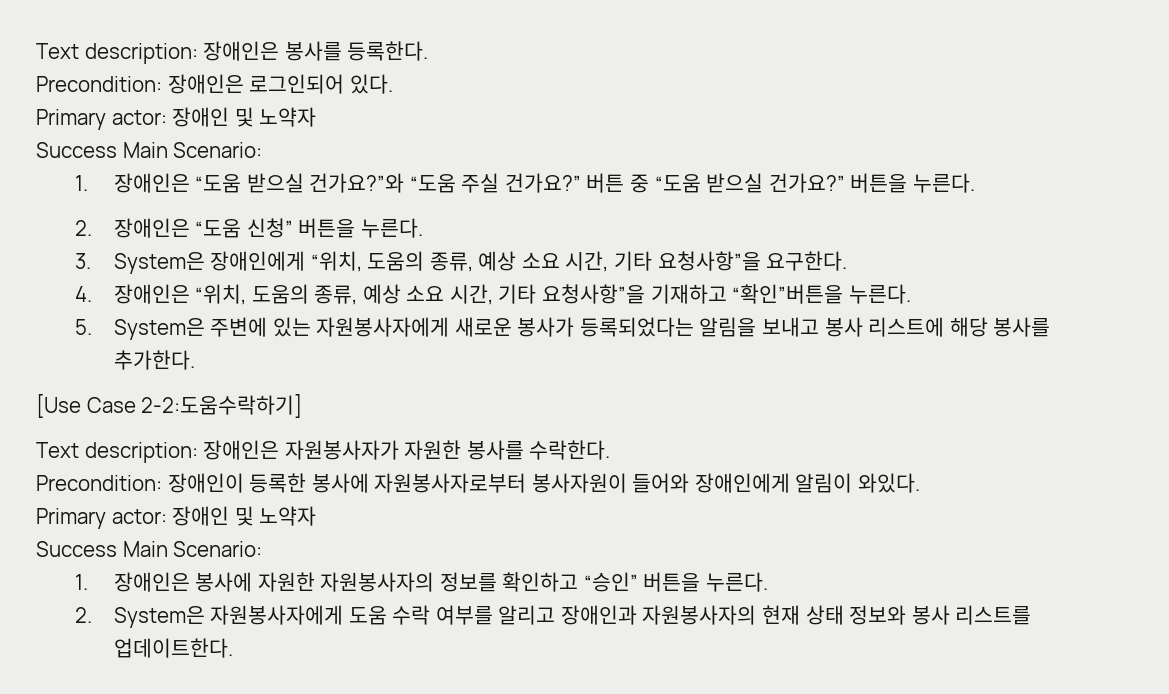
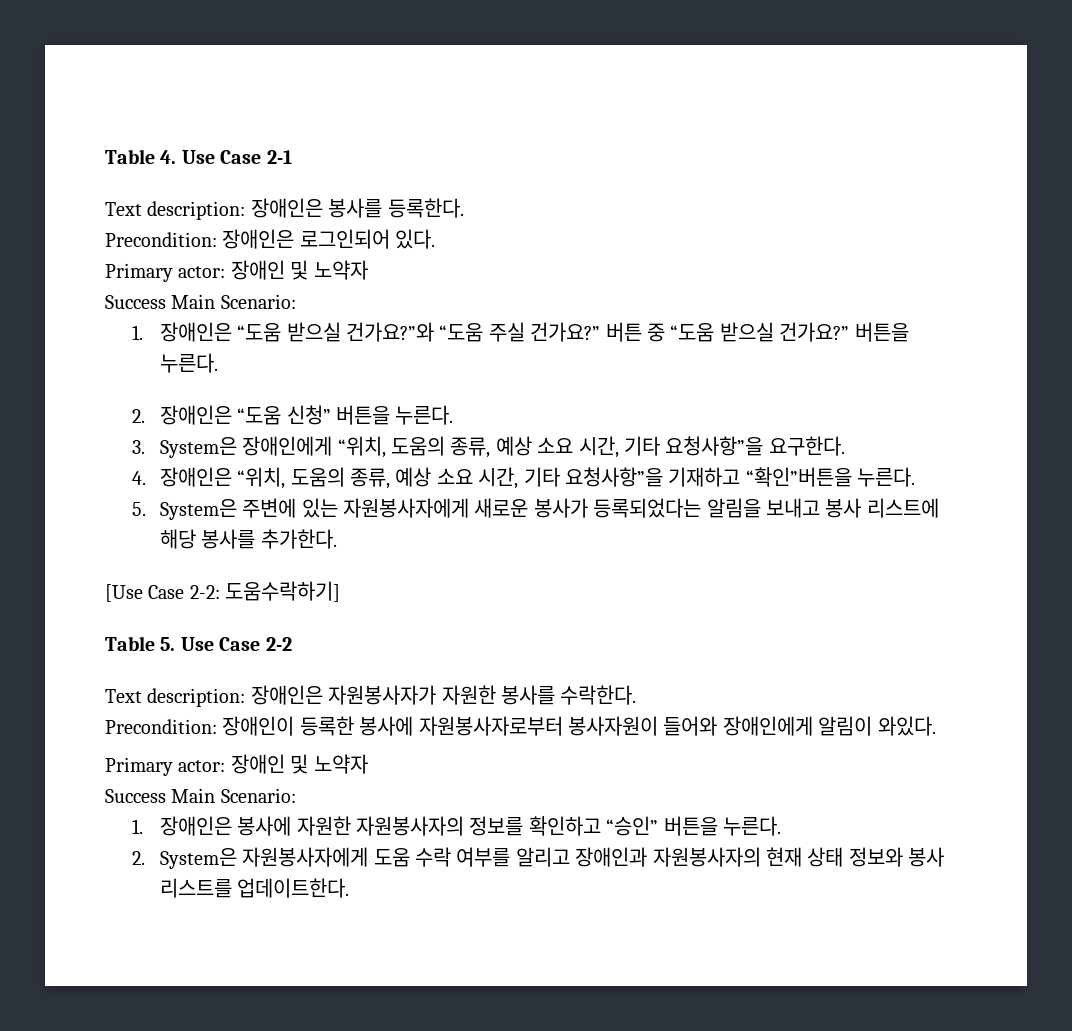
(36, 51) none -> [105,149,292,164] Table 4. Use Case 2-1 //
[141,394,303,418] 2-2:도움수락하기] -> [189,581,341,602] [105,636,292,651] 2-2: 도움수락하기] // Table 5. Use Case 2-2

